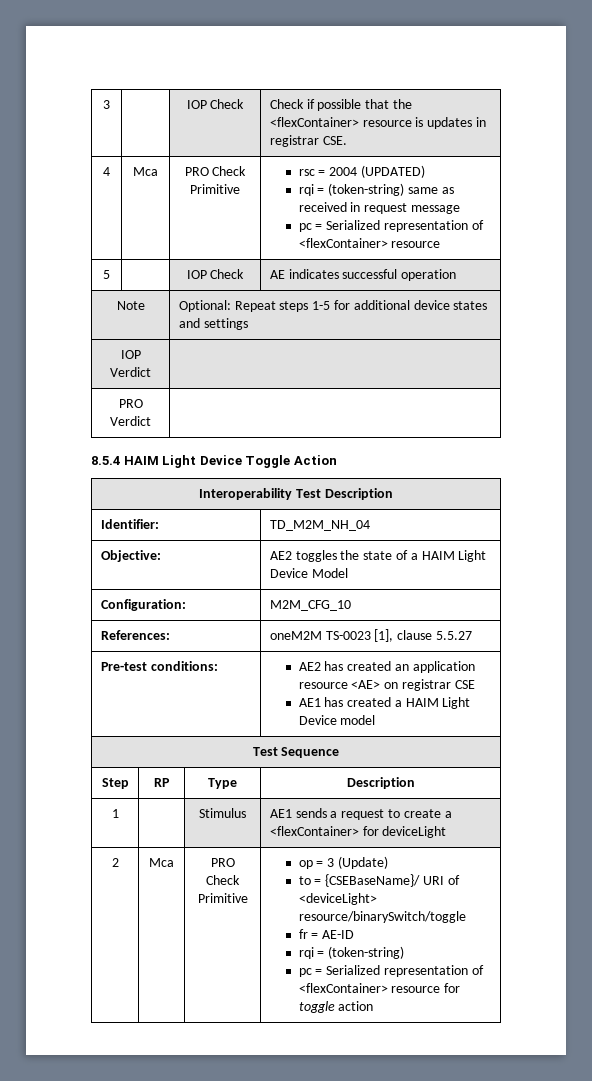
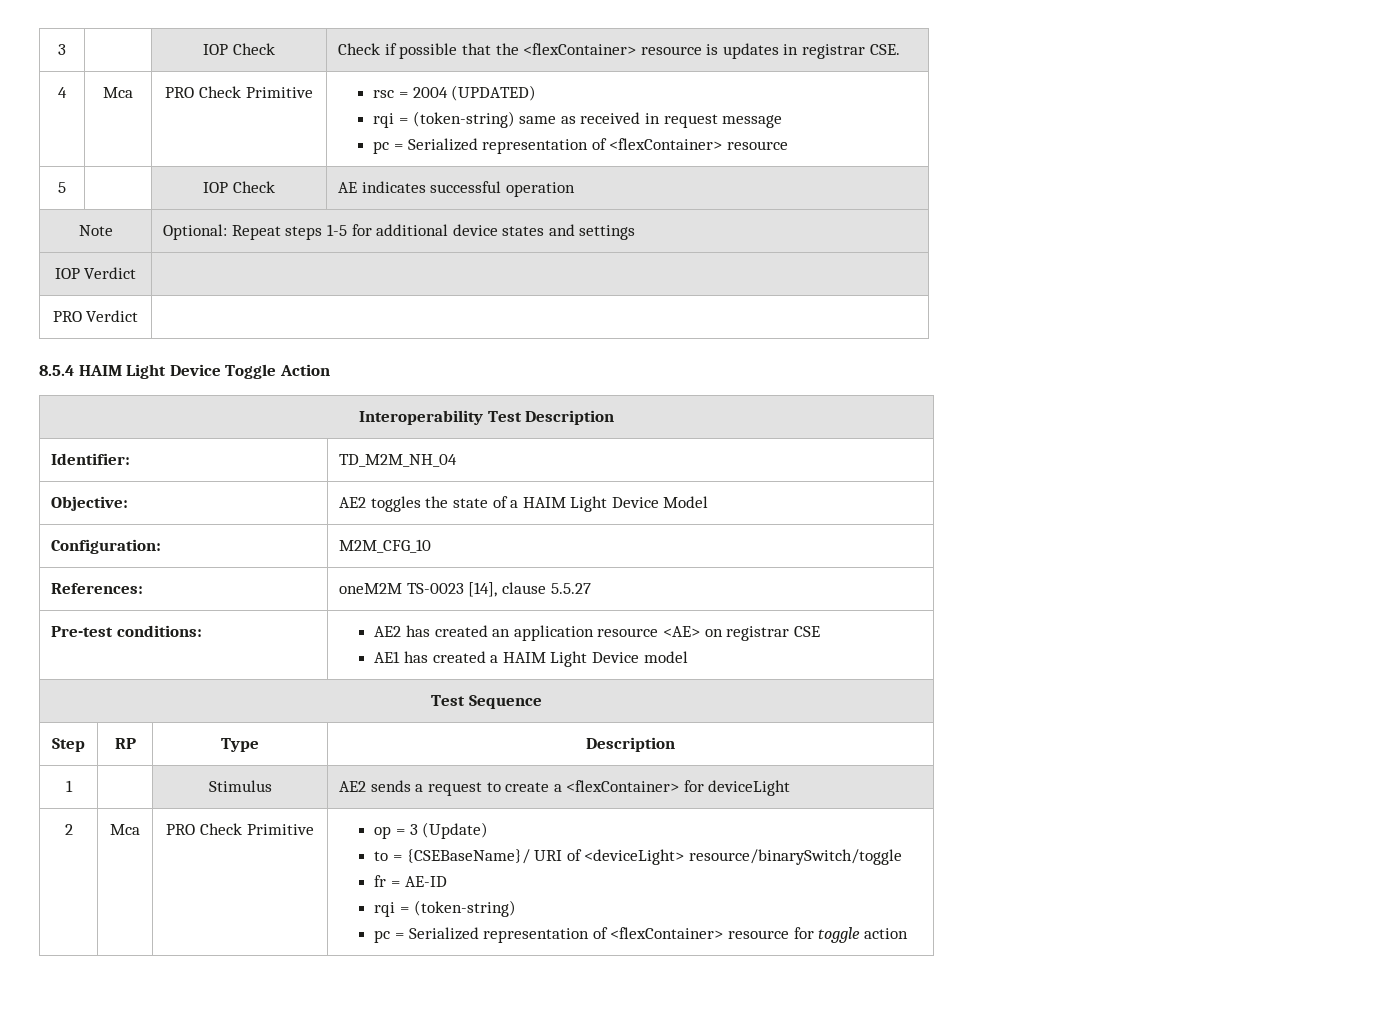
[374,629,394,642] [1], -> [468,582,498,597] [14],
[269,809,292,818] AE1 -> [339,781,367,792] AE2

